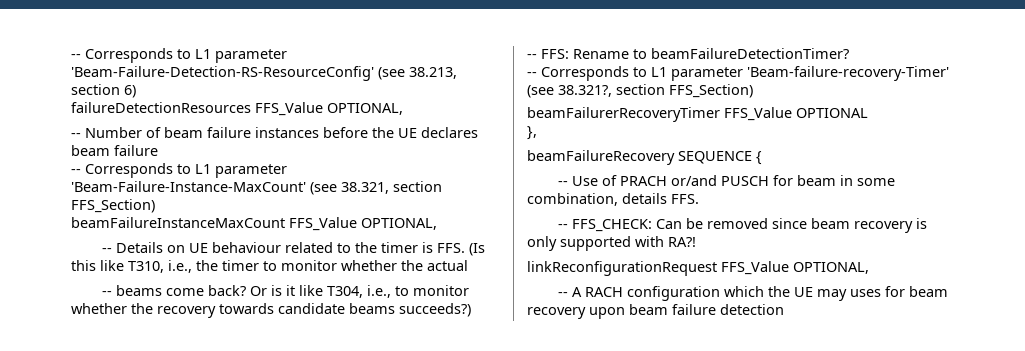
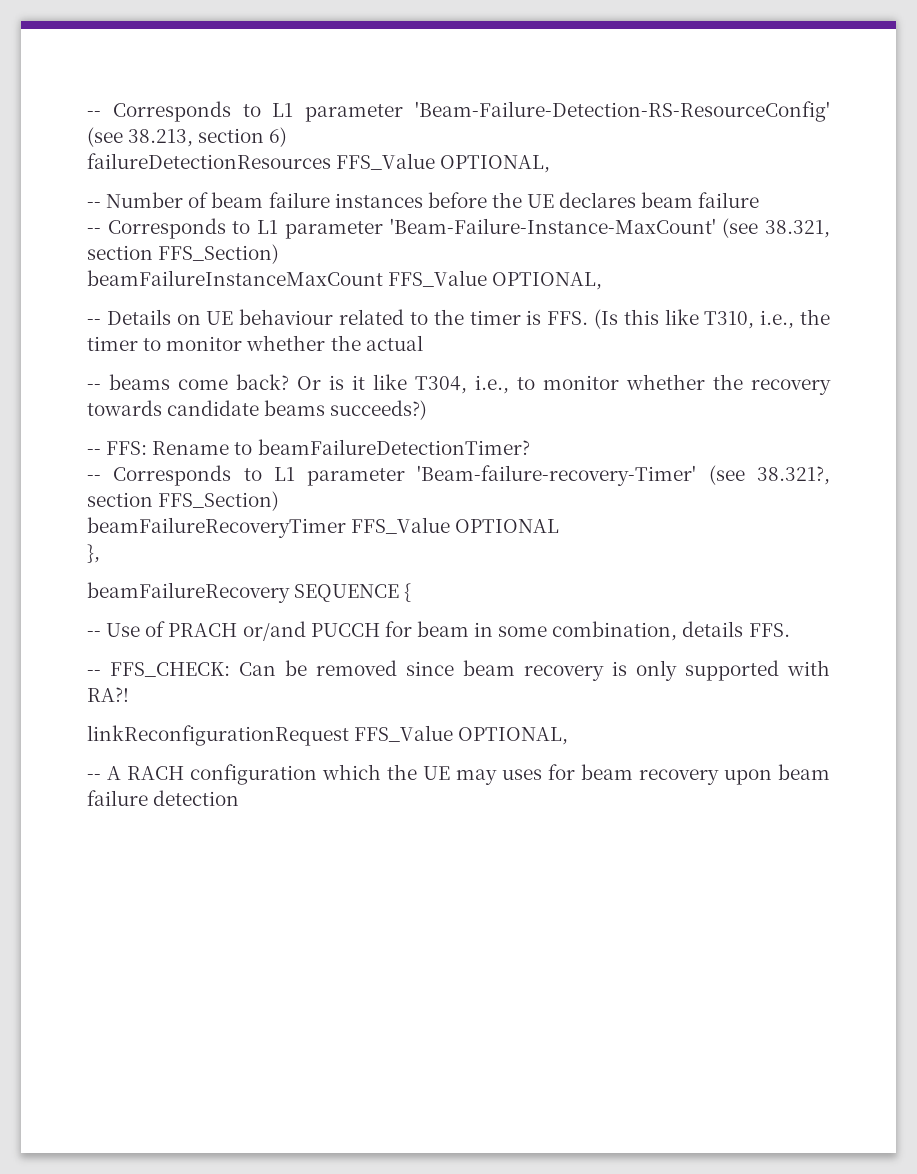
[527,107,720,122] beamFailurerRecoveryTimer -> [87,517,346,538] beamFailureRecoveryTimer
[720,176,769,186] PUSCH -> [310,623,380,637] PUCCH

